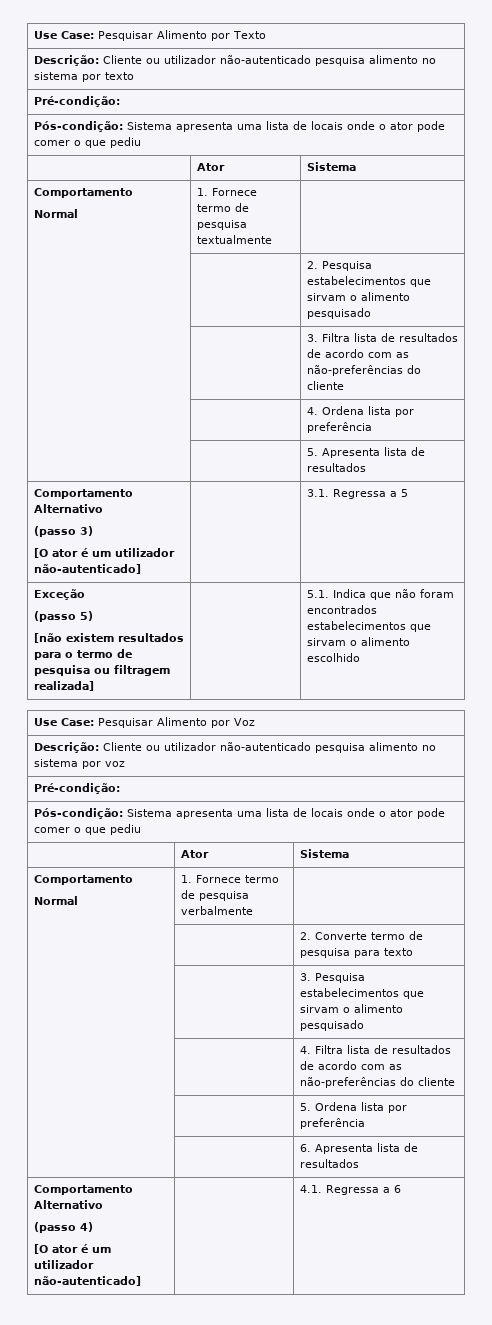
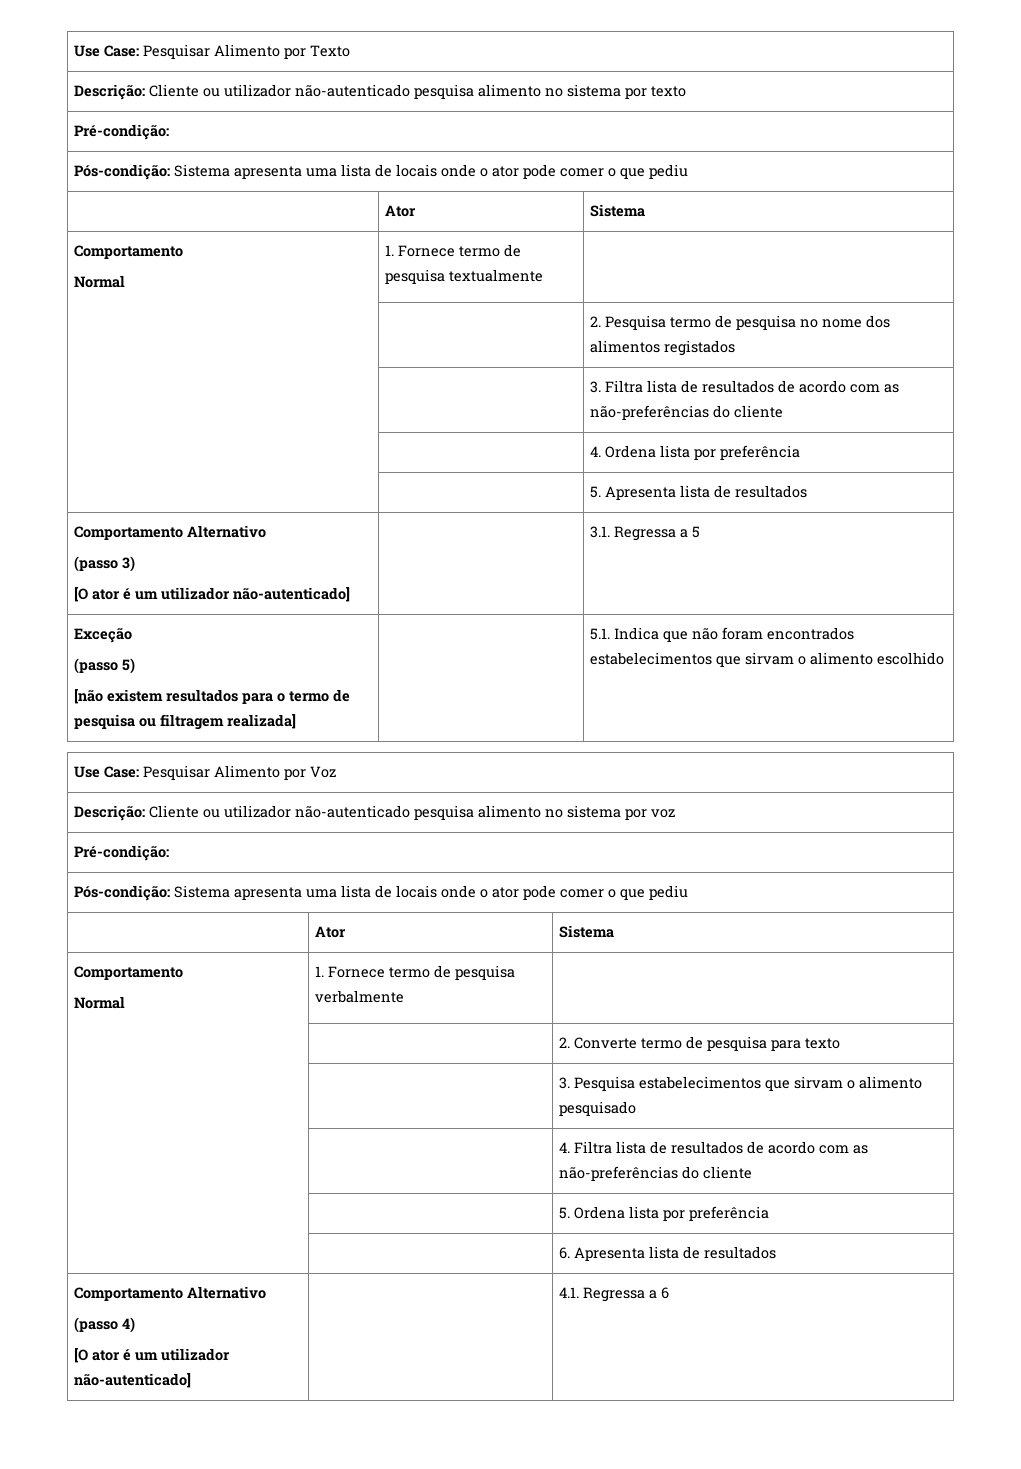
[306,276,431,287] [306,292,410,301] [306,308,371,319] estabelecimentos que sirvam o alimento pesquisado -> [670,315,891,330] [590,340,736,356] termo de pesquisa no nome dos alimentos registados

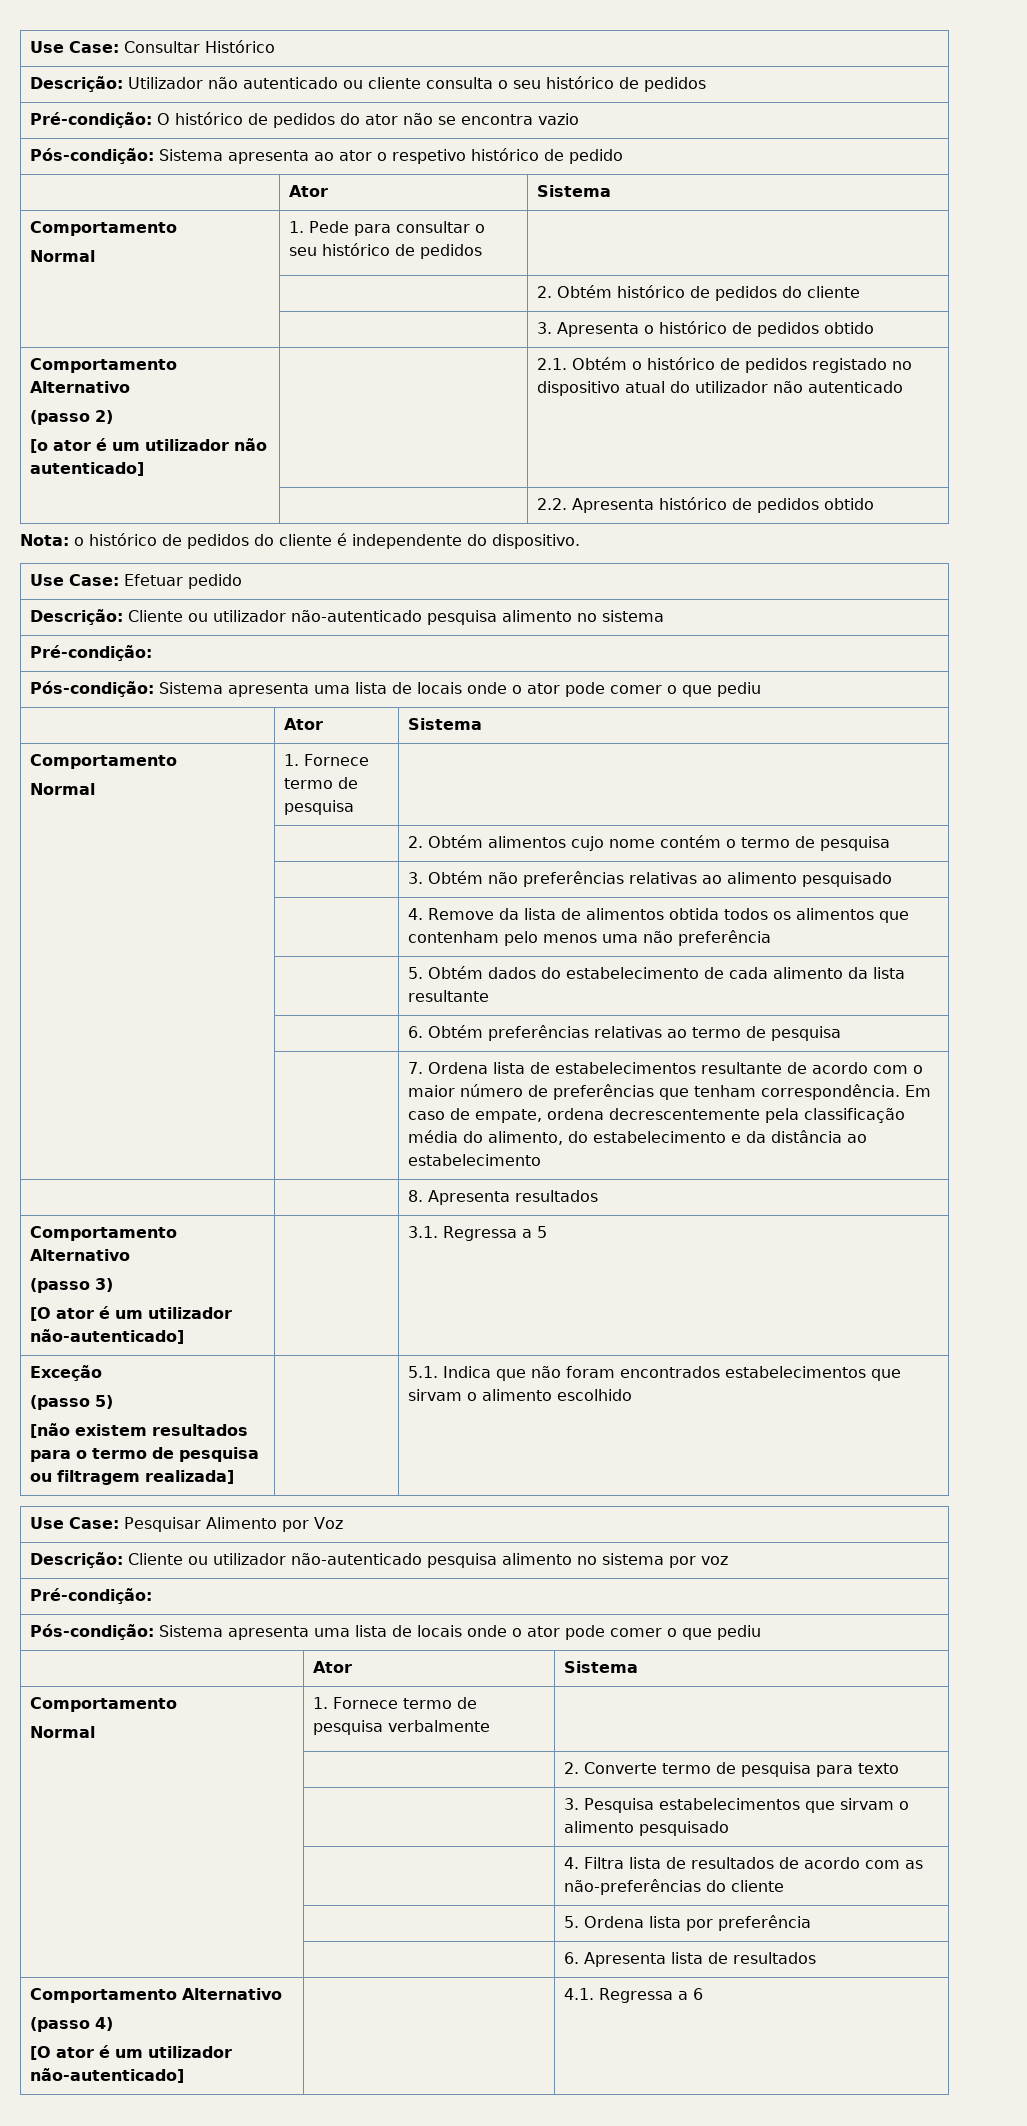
[74,44,351,59] [74,84,687,100] Use Case: Pesquisar Alimento por Texto // Descrição: Cliente ou utilizador não-autenticado pesquisa alimento no sistema por texto -> [30,40,276,53] [30,76,707,92] [30,112,580,128] [30,148,624,164] [289,185,329,197] [537,185,612,197] [30,221,178,236] [30,250,96,262] [289,221,486,236] [289,243,483,259] [537,285,861,301] [537,321,875,337] [30,358,178,373] [30,381,131,393] [30,410,114,425] [30,438,268,453] [30,462,145,476] [537,357,913,373] [537,381,904,396] [537,497,875,513] [20,533,580,549] [30,574,243,589] [30,609,665,625] Use Case: Consultar Histórico // Descrição: Utilizador não autenticado ou cliente consulta o seu histórico de pedidos // Pré-condição: O histórico de pedidos do ator não se encontra vazio // Pós-condição: Sistema apresenta ao ator o respetivo histórico de pedido // | Ator | Sistema // Comportamento // Normal | 1. Pede para consultar o seu histórico de pedidos | // | | 2. Obtém histórico de pedidos do cliente // | | 3. Apresenta o histórico de pedidos obtido // Comportamento Alternativo // (passo 2) // [o ator é um utilizador não autenticado] | | 2.1. Obtém o histórico de pedidos registado no dispositivo atual do utilizador não autenticado // | | 2.2. Apresenta histórico de pedidos obtido // Nota: o histórico de pedidos do cliente é independente do dispositivo. // Use Case: Efetuar pedido // Descrição: Cliente ou utilizador não-autenticado pesquisa alimento no sistema
[449,269,544,282] [590,315,891,330] [590,340,736,356] [590,380,900,393] [590,405,784,420] [590,445,801,460] [590,485,732,500] textualmente | // | | 2. Pesquisa termo de pesquisa no nome dos alimentos registados // | | 3. Filtra lista de resultados de acordo com as não-preferências do cliente // | | 4. Ordena lista por preferência // | | 5. Apresenta lista de -> [408,835,891,851] [408,871,893,887] [408,908,910,923] [408,930,772,946] [408,966,906,979] [408,990,490,1002] [408,1025,842,1041] [408,1062,924,1074] [408,1084,932,1100] [408,1108,906,1123] [408,1130,868,1145] [408,1154,542,1166] [408,1190,511,1205] | // | | 2. Obtém alimentos cujo nome contém o termo de pesquisa // | | 3. Obtém não preferências relativas ao alimento pesquisado // | | 4. Remove da lista de alimentos obtida todos os alimentos que contenham pelo menos uma não preferência // | | 5. Obtém dados do estabelecimento de cada alimento da lista resultante // | | 6. Obtém preferências relativas ao termo de pesquisa // | | 7. Ordena lista de estabelecimentos resultante de acordo com o maior número de preferências que tenham correspondência. Em caso de empate, ordena decrescentemente pela classificação média do alimento, do estabelecimento e da distância ao estabelecimento // | | 8. Apresenta

